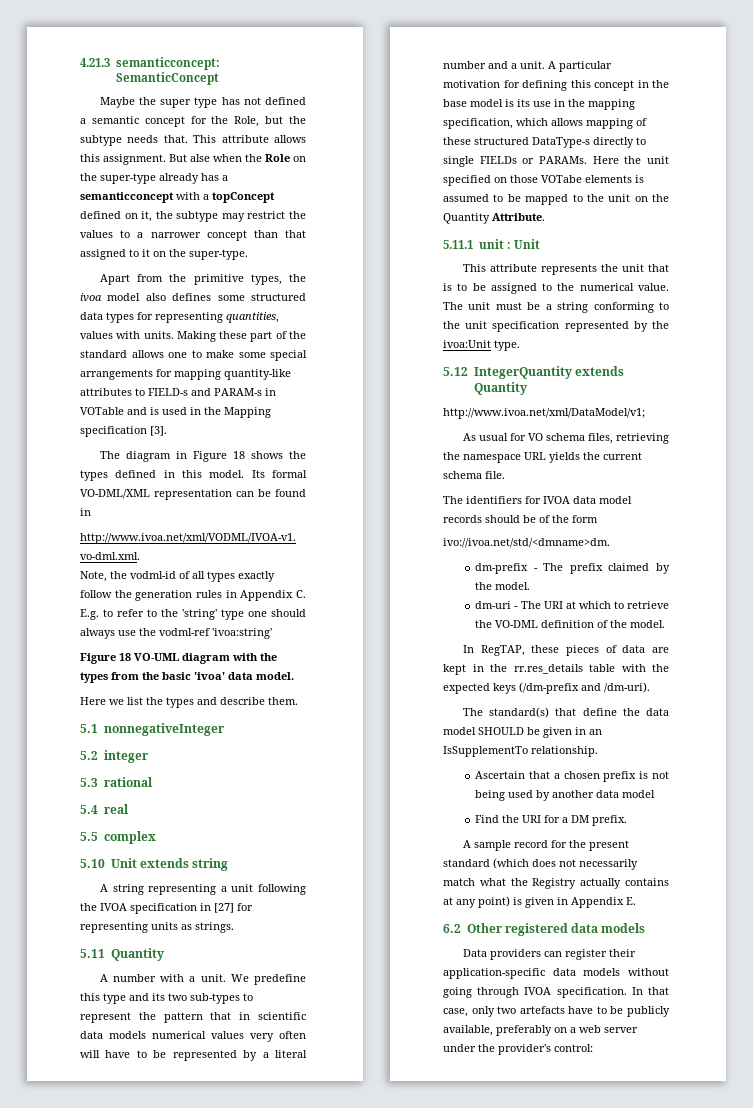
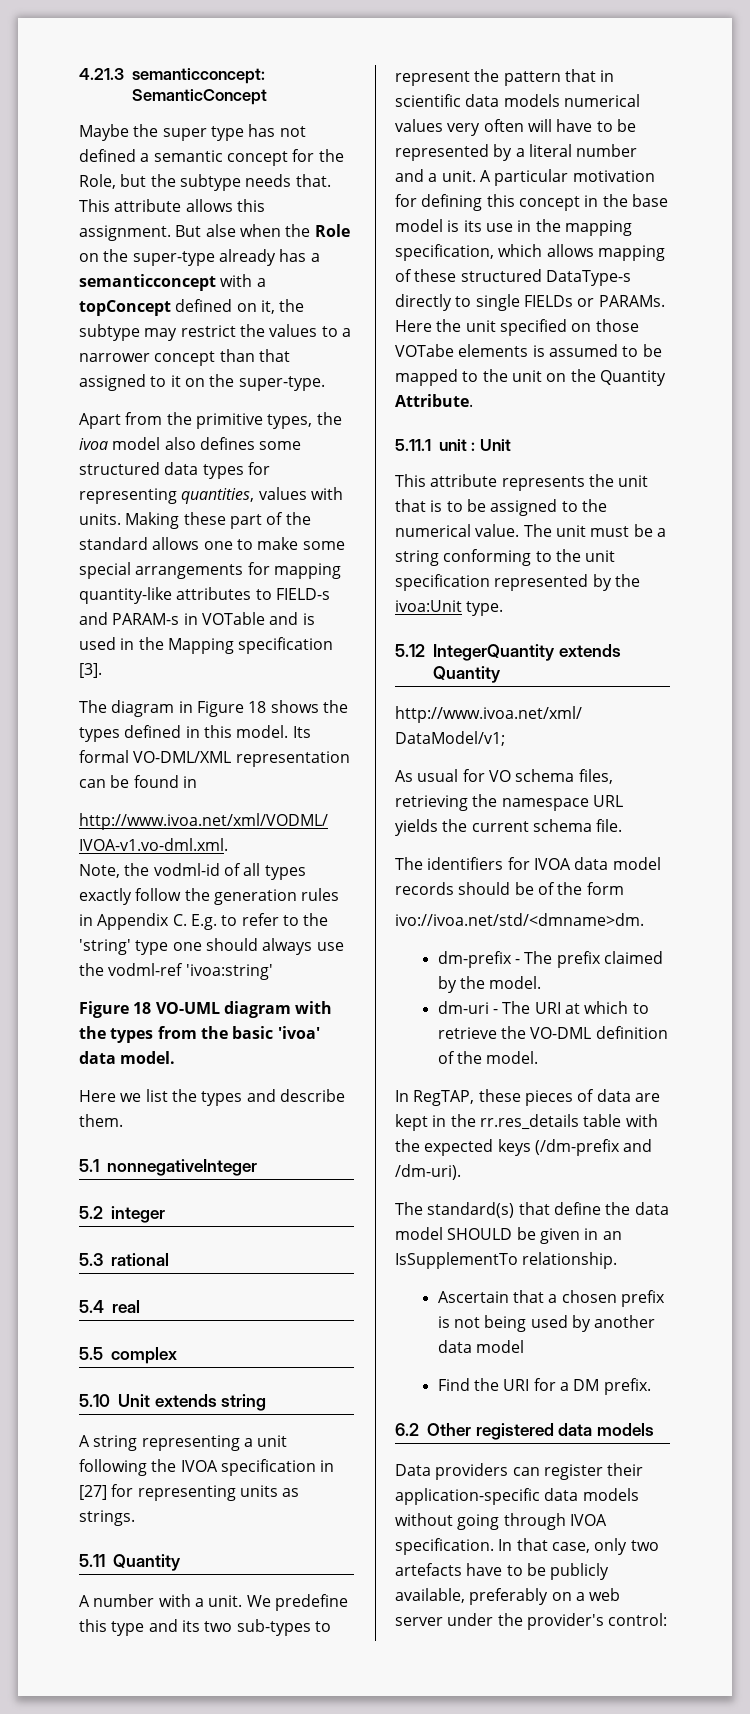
[462,840,629,851] [443,858,638,870] [443,878,669,889] [443,896,636,908] // A sample record for the present standard (which does not necessarily match what the Registry actually contains at any point) is given in Appendix E. -> (651, 1386) none

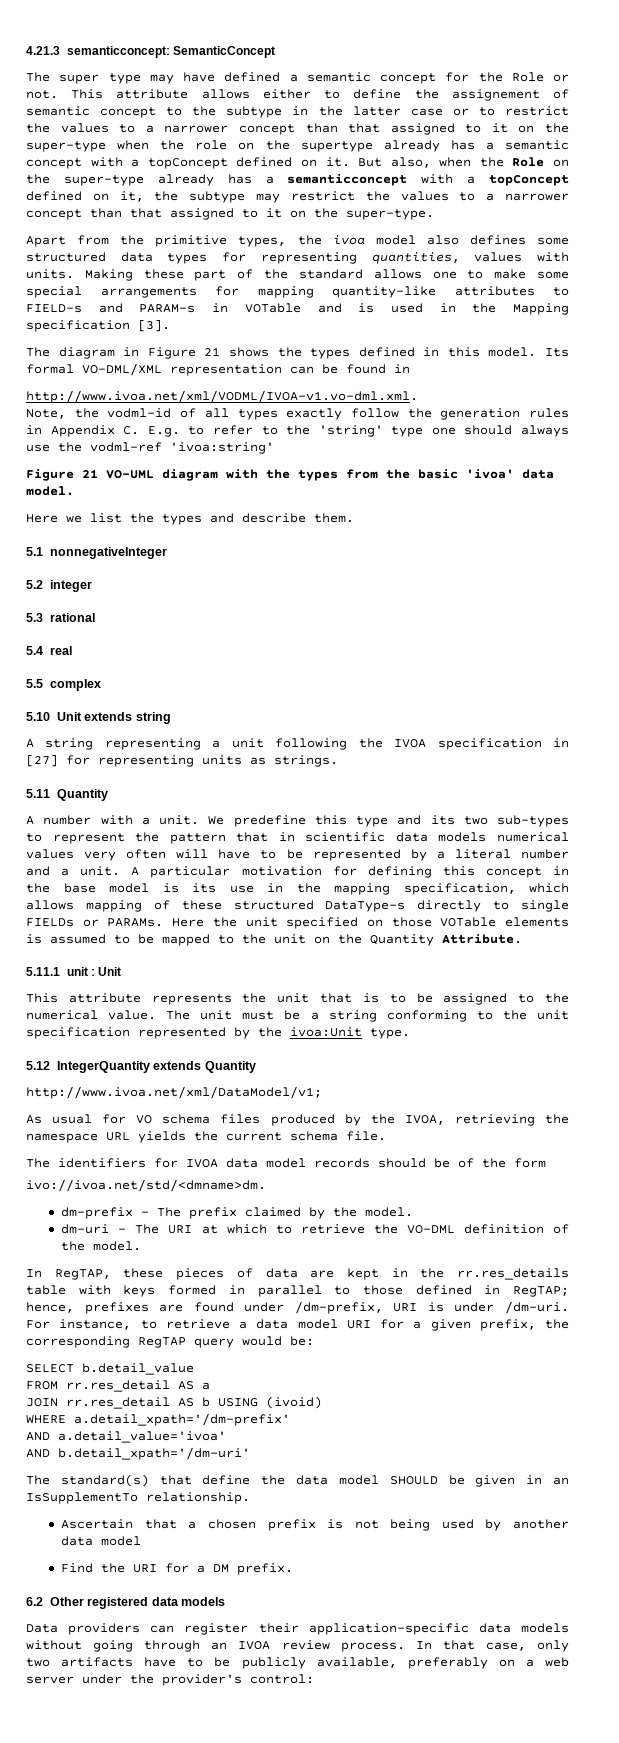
[79,124,306,141] Maybe the super type has not -> [26,72,215,84] The super type may have
[79,174,331,191] [79,199,265,212] [79,224,236,241] Role, but the subtype needs that. This attribute allows this assignment. But alse -> [511,72,569,82] [26,89,569,101] [26,106,569,118] [26,123,569,135] [26,140,570,152] [26,157,431,169] Role or not. This attribute allows either to define the assignement of semantic concept to the subtype in the latter case or to restrict the values to a narrower concept than that assigned to it on the super-type when the role on the supertype already has a semantic concept with a topConcept defined on it. But also,
[248,701,267,713] 18 -> [204,347,221,356] 21
[133,1002,152,1014] 18 -> [82,469,98,478] 21
[395,344,454,357] VOTabe -> [440,917,497,927] VOTable
[578,769,613,784] files, -> [220,1114,445,1126] files produced by the IVOA,
[395,1139,653,1156] [395,1164,461,1180] the expected keys (/dm-prefix and /dm-uri). -> [123,1285,569,1297] [26,1301,569,1314] [26,1319,569,1331] [26,1336,314,1348] [26,1363,194,1375] [26,1380,210,1392] [26,1396,322,1409] [26,1413,290,1426] [26,1431,226,1443] [26,1447,250,1460] keys formed in parallel to those defined in RegTAP; hence, prefixes are found under /dm-prefix, URI is under /dm-uri. For instance, to retrieve a data model URI for a given prefix, the corresponding RegTAP query would be: // SELECT b.detail_value // FROM rr.res_detail AS a // JOIN rr.res_detail AS b USING (ivoid) // WHERE a.detail_xpath='/dm-prefix' // AND a.detail_value='ivoa' // AND b.detail_xpath='/dm-uri'
[569,1514,607,1526] [395,1538,494,1555] IVOA specification. -> [211,1640,405,1652] an IVOA review process.
[395,1563,462,1576] artefacts -> [61,1657,134,1667] artifacts

